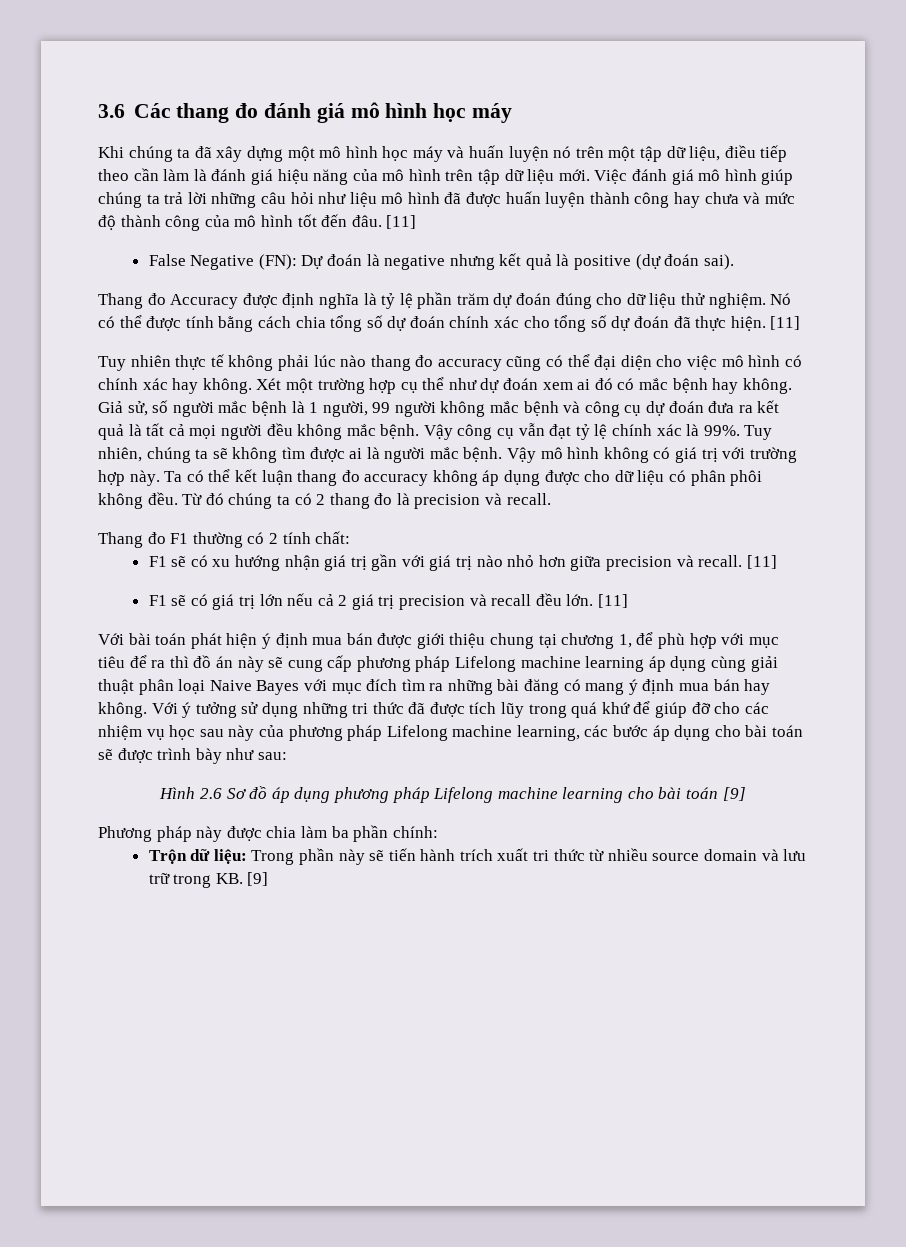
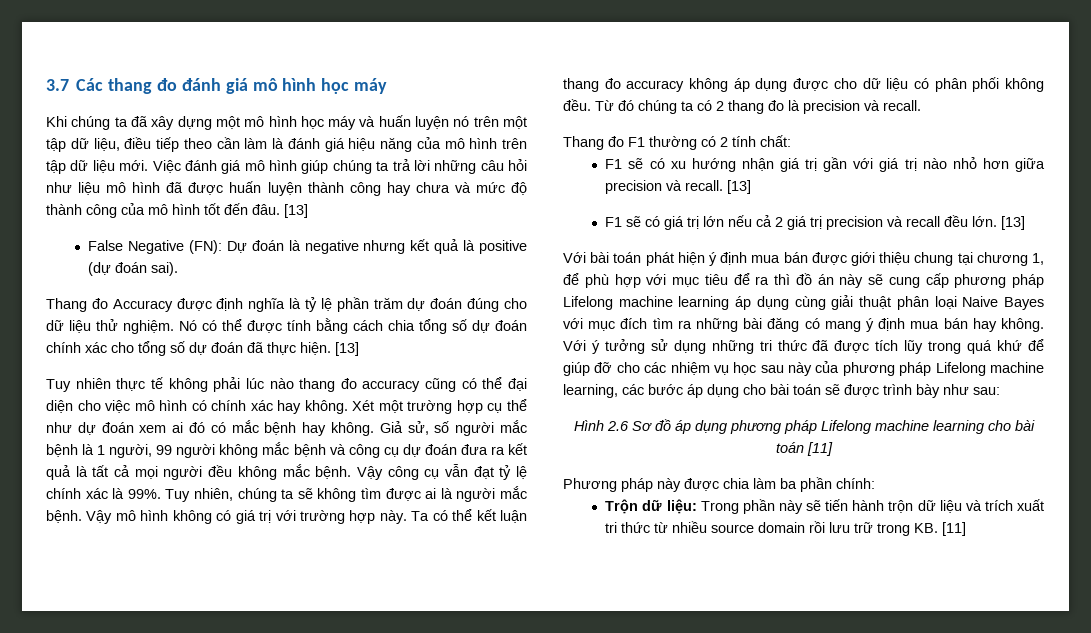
[98,104,125,118] 3.6 -> [46,79,69,91] 3.7
[386,215,417,229] [11] -> [284,204,308,218] [13]
[770,316,801,330] [11] -> [335,342,359,356] [13]
[730,470,763,486] phôi -> [972,77,1000,92] phối
[746,555,777,569] [11] -> [727,180,752,194] [13]
[598,594,629,608] [11] -> [1001,216,1026,230] [13]
[722,787,746,801] [9] -> [806,442,833,456] [11]
(456, 855) none -> [888,500,982,513] trộn dữ liệu và
[761,849,779,861] và -> [809,521,826,533] rồi
[247,872,269,886] [9] -> [942,522,967,536] [11]

